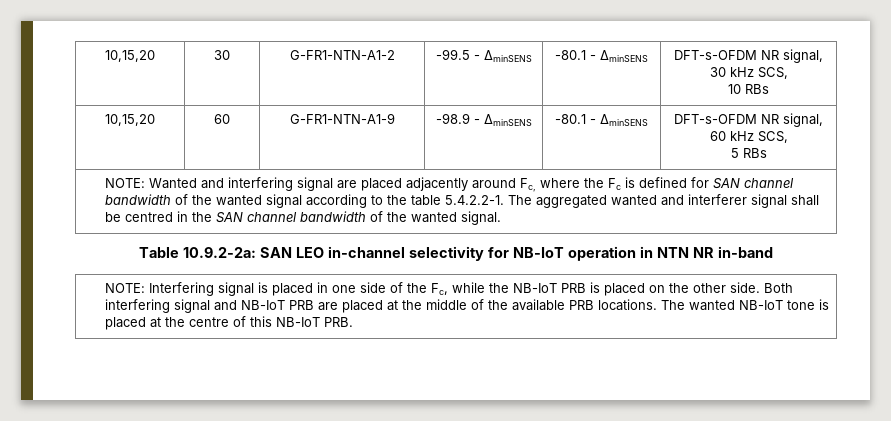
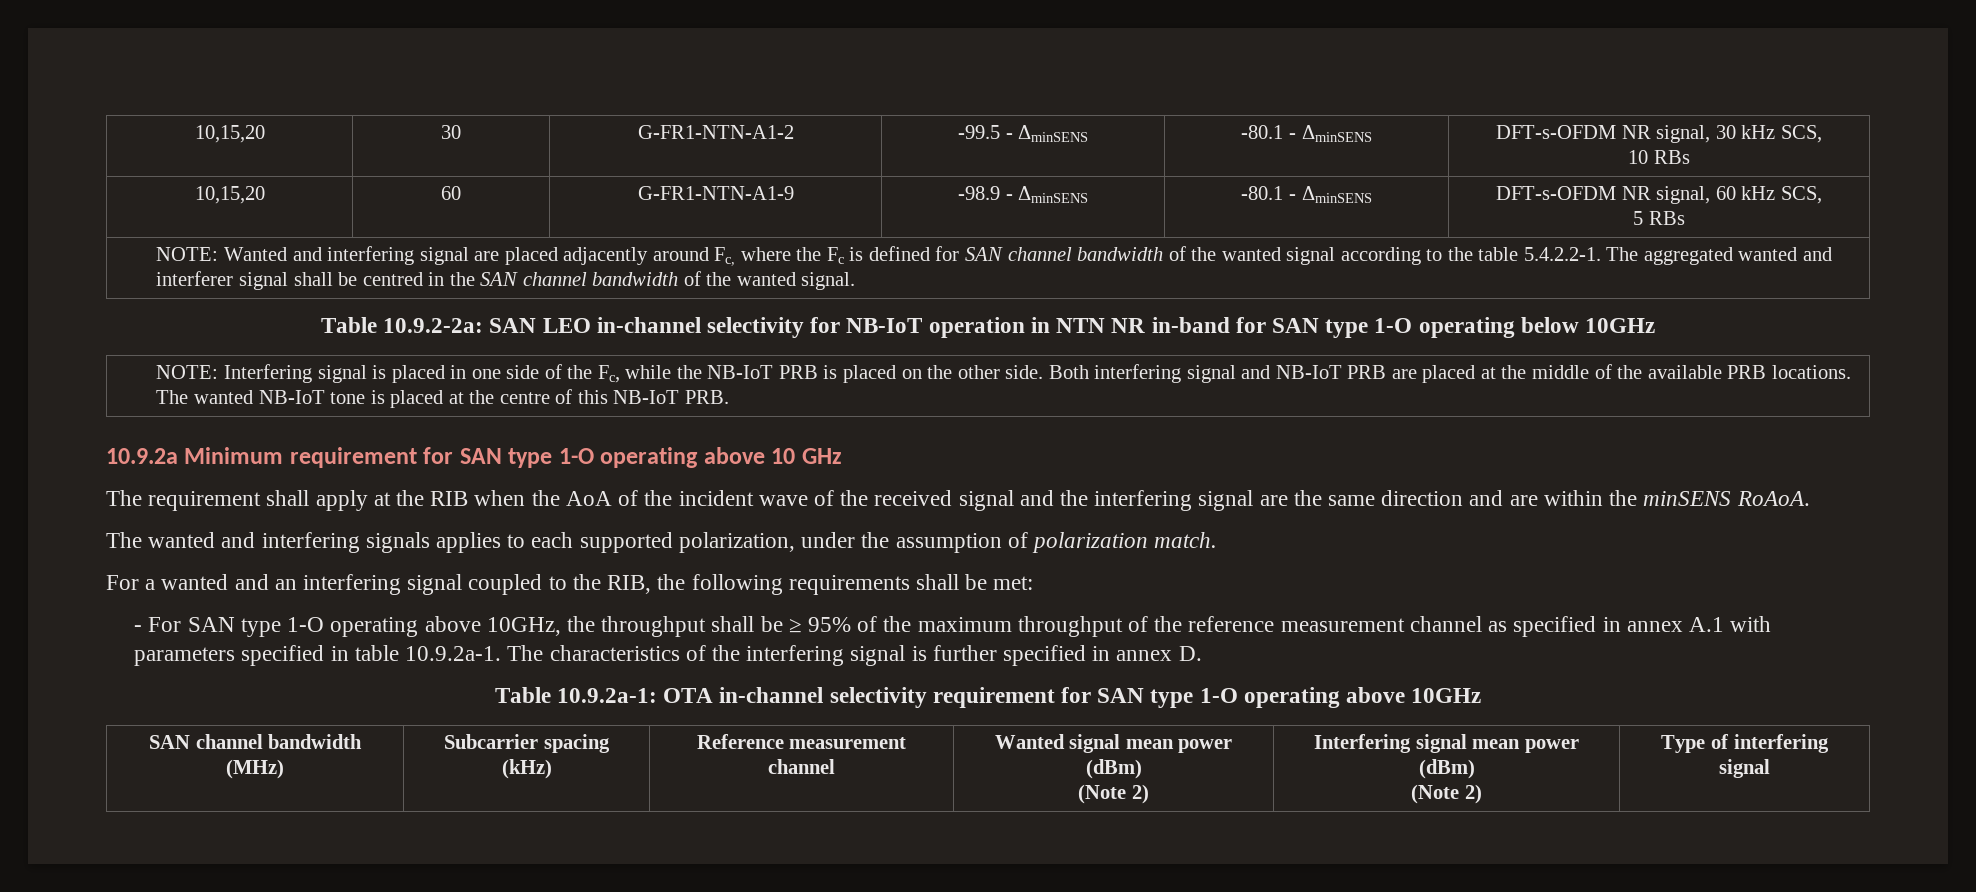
(773, 252) none -> [1235,317,1655,338] for SAN type 1-O operating below 10GHz
(353, 322) none -> [106,447,842,468] [106,490,1810,511] [106,532,1218,553] [106,574,1034,595] [134,616,1772,637] [134,645,1202,666] [494,687,1482,708] [148,734,363,749] [226,759,284,779] [444,734,610,753] [501,759,552,779] [696,734,907,749] [768,759,835,774] [994,734,1233,753] [1085,759,1142,779] [1078,784,1149,804] [1314,734,1579,753] [1418,759,1475,779] [1411,784,1482,804] [1661,734,1829,753] [1719,759,1770,778] // 10.9.2a Minimum requirement for SAN type 1-O operating above 10 GHz // The requirement shall apply at the RIB when the AoA of the incident wave of the received signal and the interfering signal are the same direction and are within the minSENS RoAoA. // The wanted and interfering signals applies to each supported polarization, under the assumption of polarization match. // For a wanted and an interfering signal coupled to the RIB, the following requirements shall be met: // - For SAN type 1-O operating above 10GHz, the throughput shall be ≥ 95% of the maximum throughput of the reference measurement channel as specified in annex A.1 with parameters specified in table 10.9.2a-1. The characteristics of the interfering signal is further specified in annex D. // Table 10.9.2a-1: OTA in-channel selectivity requirement for SAN type 1-O operating above 10GHz // SAN channel bandwidth (MHz) | Subcarrier spacing (kHz) | Reference measurement channel | Wanted signal mean power (dBm) // (Note 2) | Interfering signal mean power (dBm) // (Note 2) | Type of interfering signal

